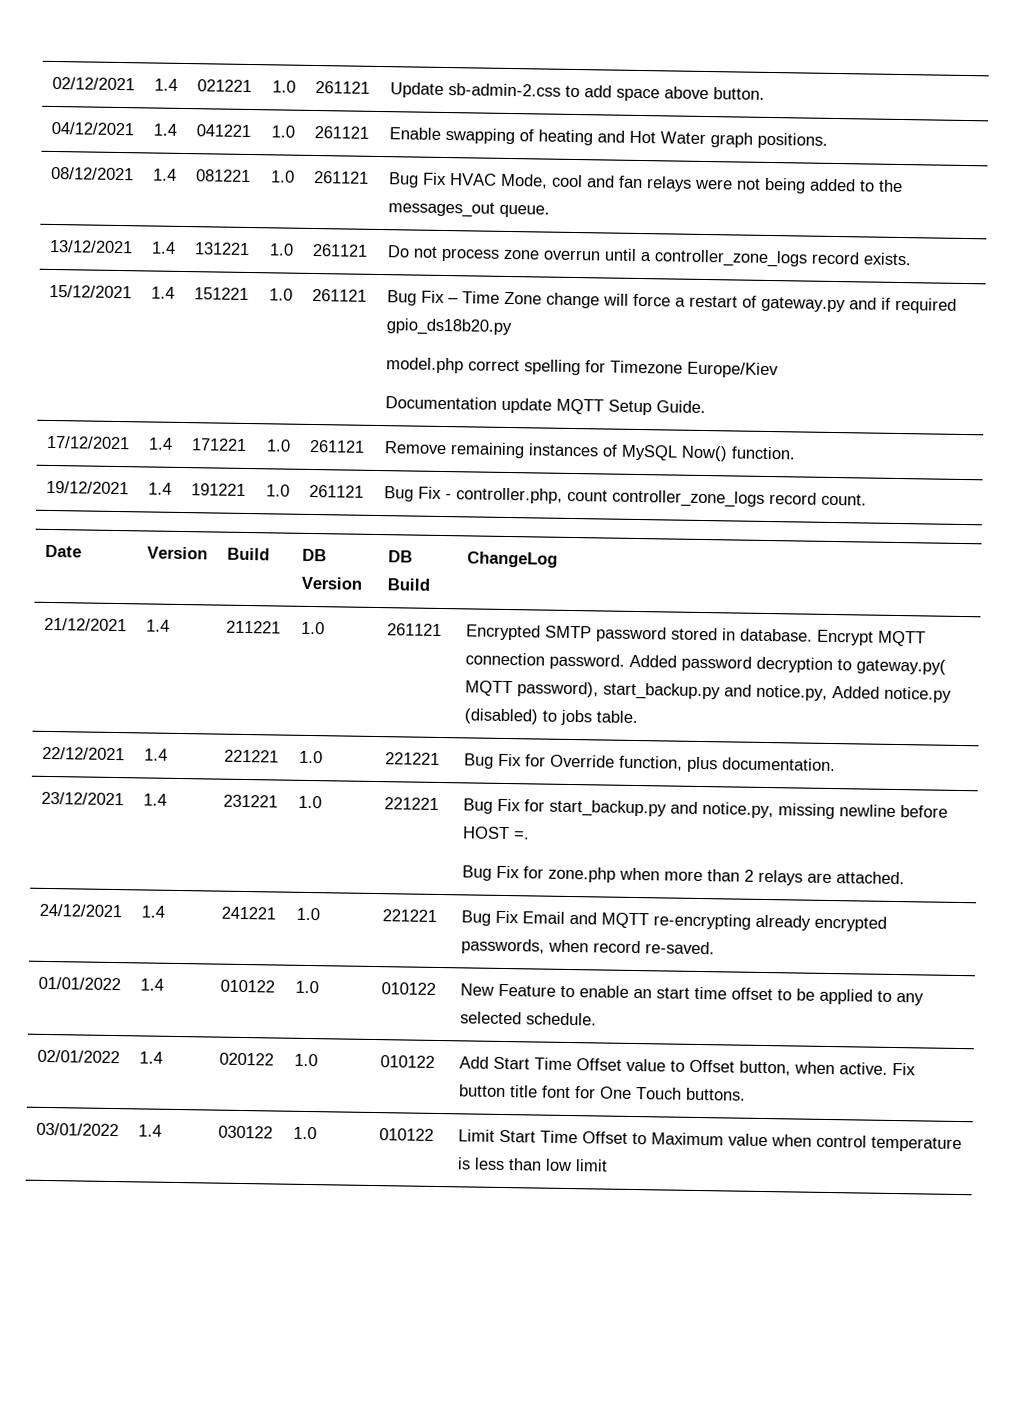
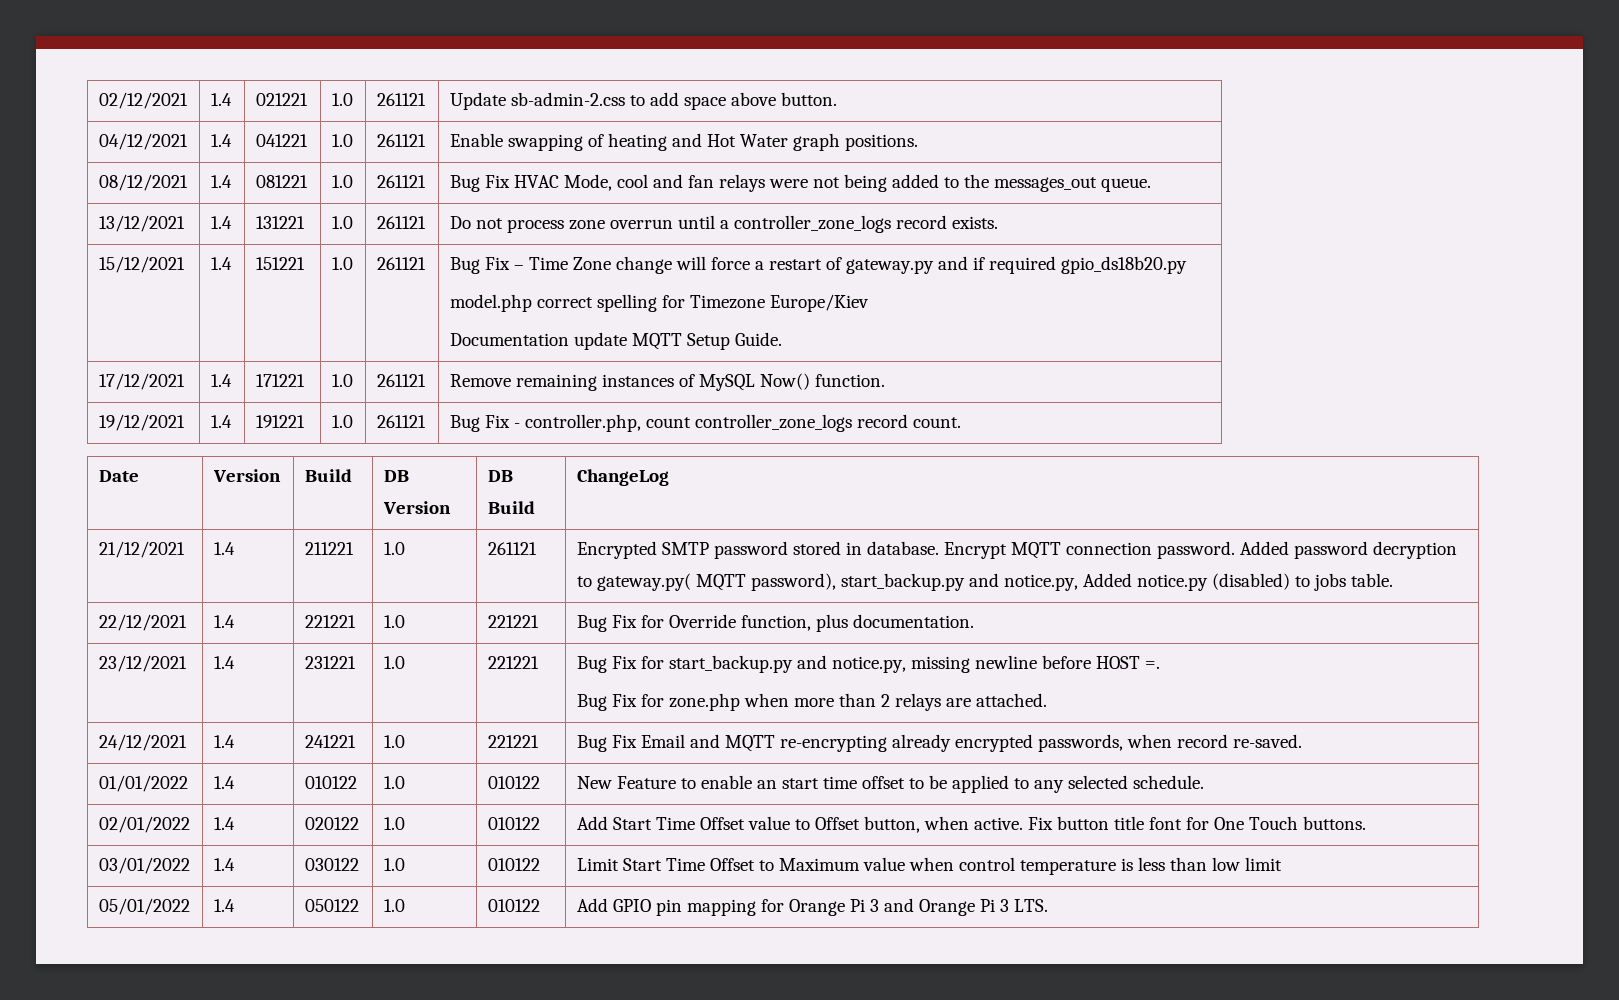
(608, 1165) none -> [98,898,190,915] [213,899,235,912] [304,899,359,912] [383,899,405,912] [487,899,540,912] [576,898,1048,916] // 05/01/2022 | 1.4 | 050122 | 1.0 | 010122 | Add GPIO pin mapping for Orange Pi 3 and Orange Pi 3 LTS.

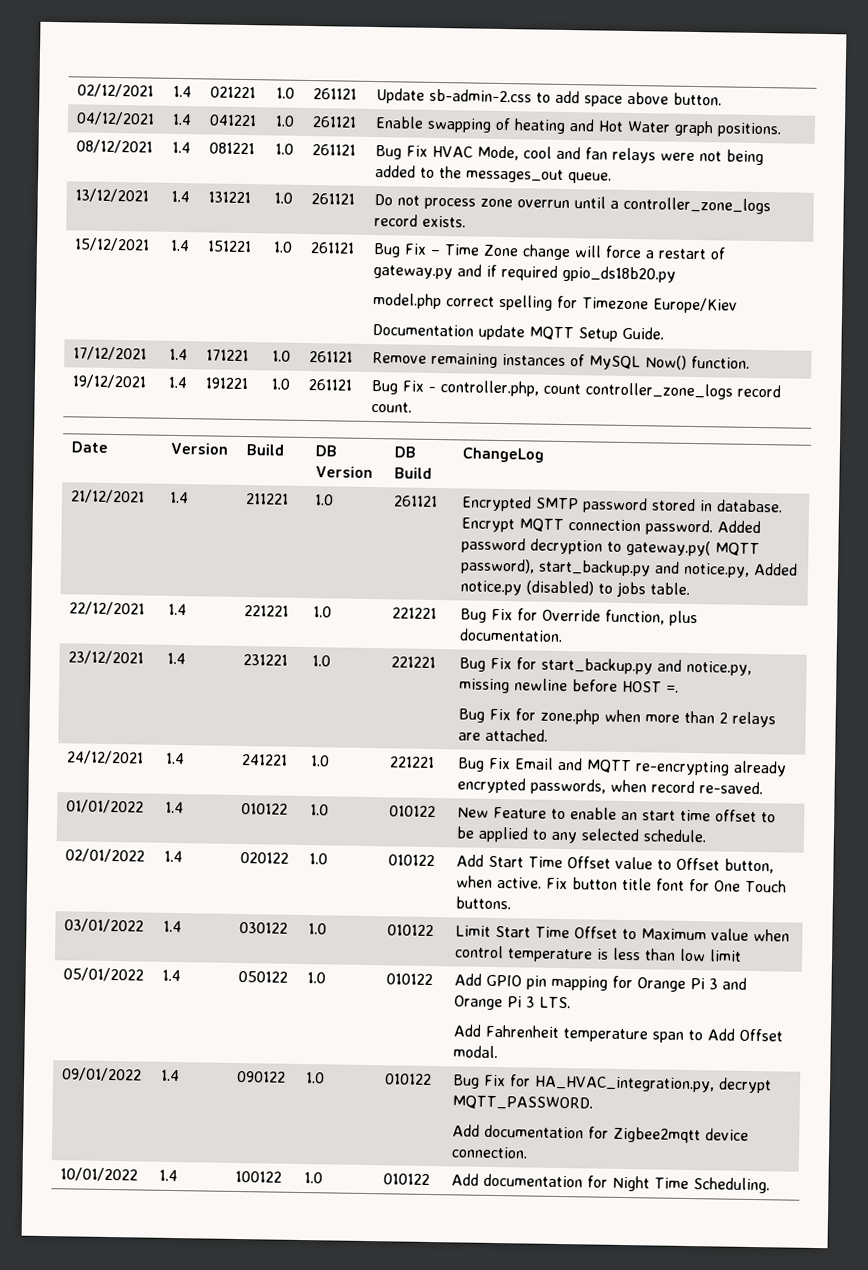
(1048, 905) none -> [453,1024,784,1043] [453,1045,499,1059] [62,1067,143,1082] [161,1069,181,1082] [237,1070,287,1083] [306,1072,326,1084] [385,1073,433,1086] [452,1074,773,1094] [452,1095,594,1111] [452,1124,750,1144] [451,1146,529,1159] [60,1167,139,1182] [159,1169,179,1182] [235,1170,283,1183] [304,1172,324,1184] [383,1173,431,1186] [451,1173,771,1194] // Add Fahrenheit temperature span to Add Offset modal. // 09/01/2022 | 1.4 | 090122 | 1.0 | 010122 | Bug Fix for HA_HVAC_integration.py, decrypt MQTT_PASSWORD. // Add documentation for Zigbee2mqtt device connection. // 10/01/2022 | 1.4 | 100122 | 1.0 | 010122 | Add documentation for Night Time Scheduling.

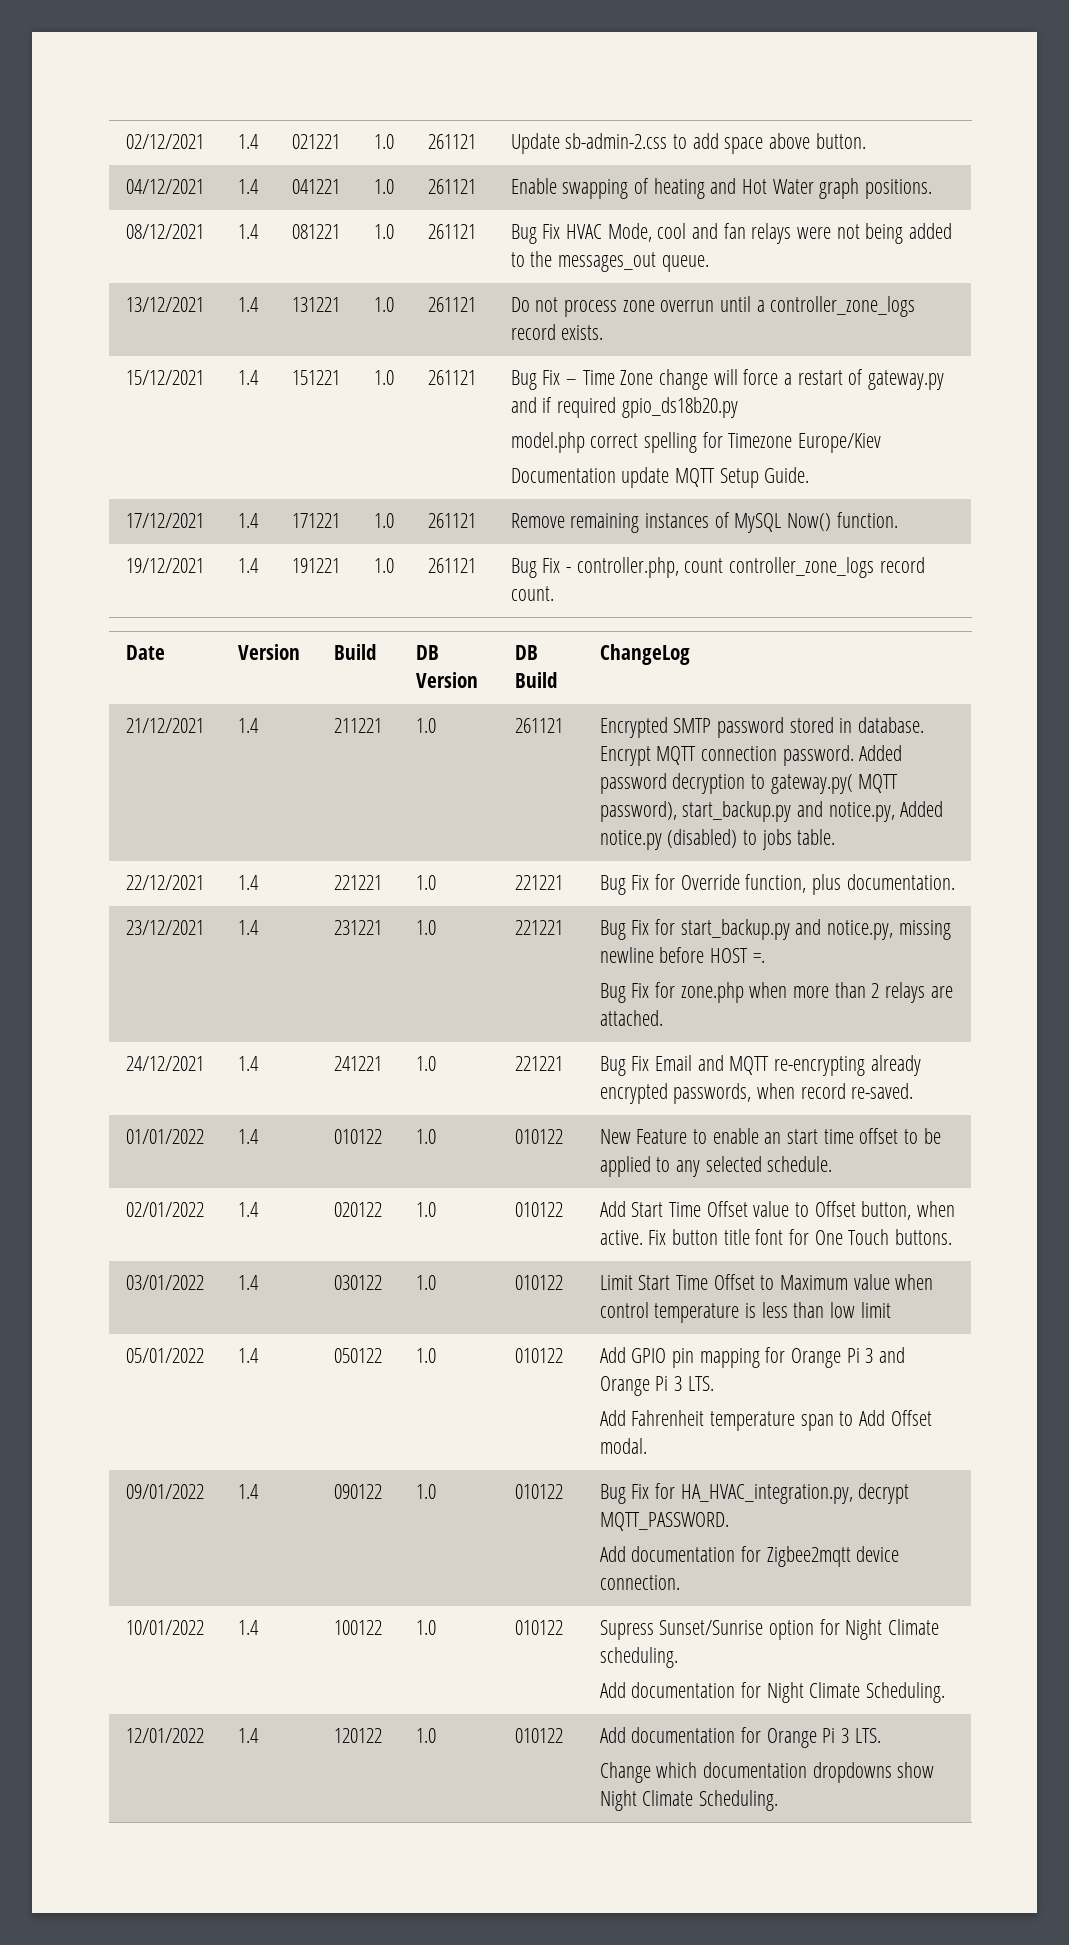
(431, 1179) none -> [599,1619,939,1640] [599,1647,678,1668] Supress Sunset/Sunrise option for Night Climate scheduling. //
[654,1177,771,1194] Time Scheduling. -> [809,1682,945,1703] [125,1728,204,1743] [237,1728,259,1743] [333,1728,382,1743] [415,1728,436,1743] [514,1728,563,1743] [599,1727,881,1748] [599,1762,935,1783] [599,1790,778,1811] Climate Scheduling. // 12/01/2022 | 1.4 | 120122 | 1.0 | 010122 | Add documentation for Orange Pi 3 LTS. // Change which documentation dropdowns show Night Climate Scheduling.

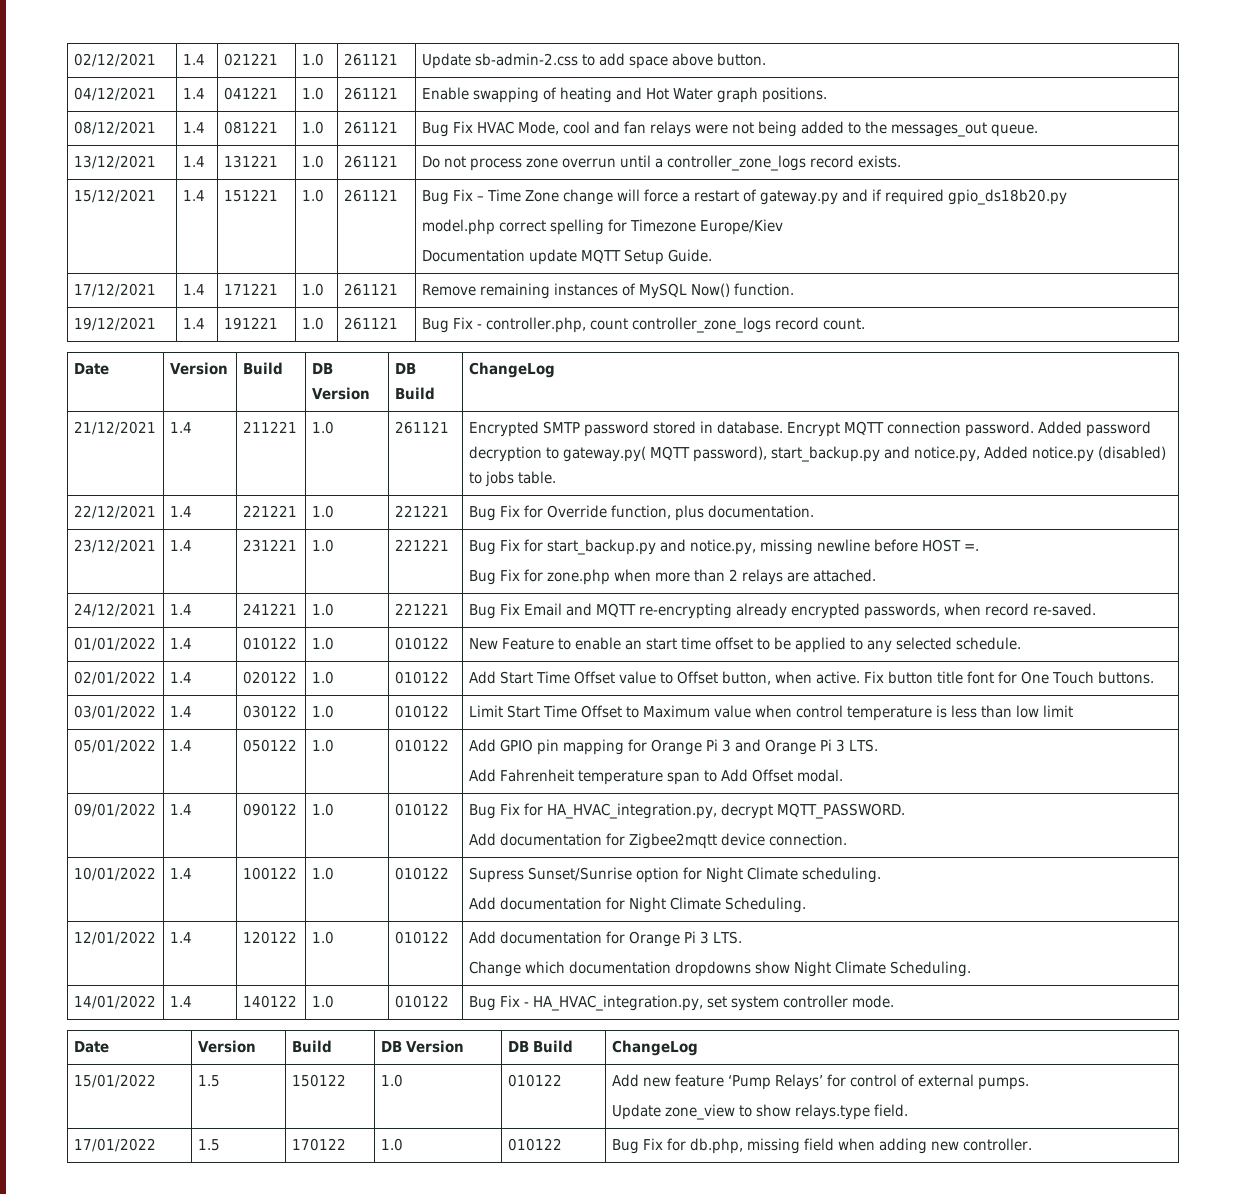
(778, 1800) none -> [73,995,156,1009] [169,996,192,1007] [242,995,297,1008] [311,995,334,1008] [394,995,449,1008] [468,995,894,1011] [73,1041,109,1053] [197,1040,256,1053] [291,1040,332,1053] [380,1040,464,1053] [507,1040,573,1053] [611,1040,698,1056] [73,1074,156,1088] [197,1075,220,1087] [291,1074,346,1087] [380,1074,403,1087] [507,1074,562,1087] [611,1074,1029,1090] [611,1104,908,1120] [73,1138,156,1152] [197,1139,220,1151] [291,1138,346,1151] [380,1138,403,1151] [507,1138,562,1151] [611,1138,1032,1154] // 14/01/2022 | 1.4 | 140122 | 1.0 | 010122 | Bug Fix - HA_HVAC_integration.py, set system controller mode. // Date | Version | Build | DB Version | DB Build | ChangeLog // 15/01/2022 | 1.5 | 150122 | 1.0 | 010122 | Add new feature ‘Pump Relays’ for control of external pumps. // Update zone_view to show relays.type field. // 17/01/2022 | 1.5 | 170122 | 1.0 | 010122 | Bug Fix for db.php, missing field when adding new controller.

